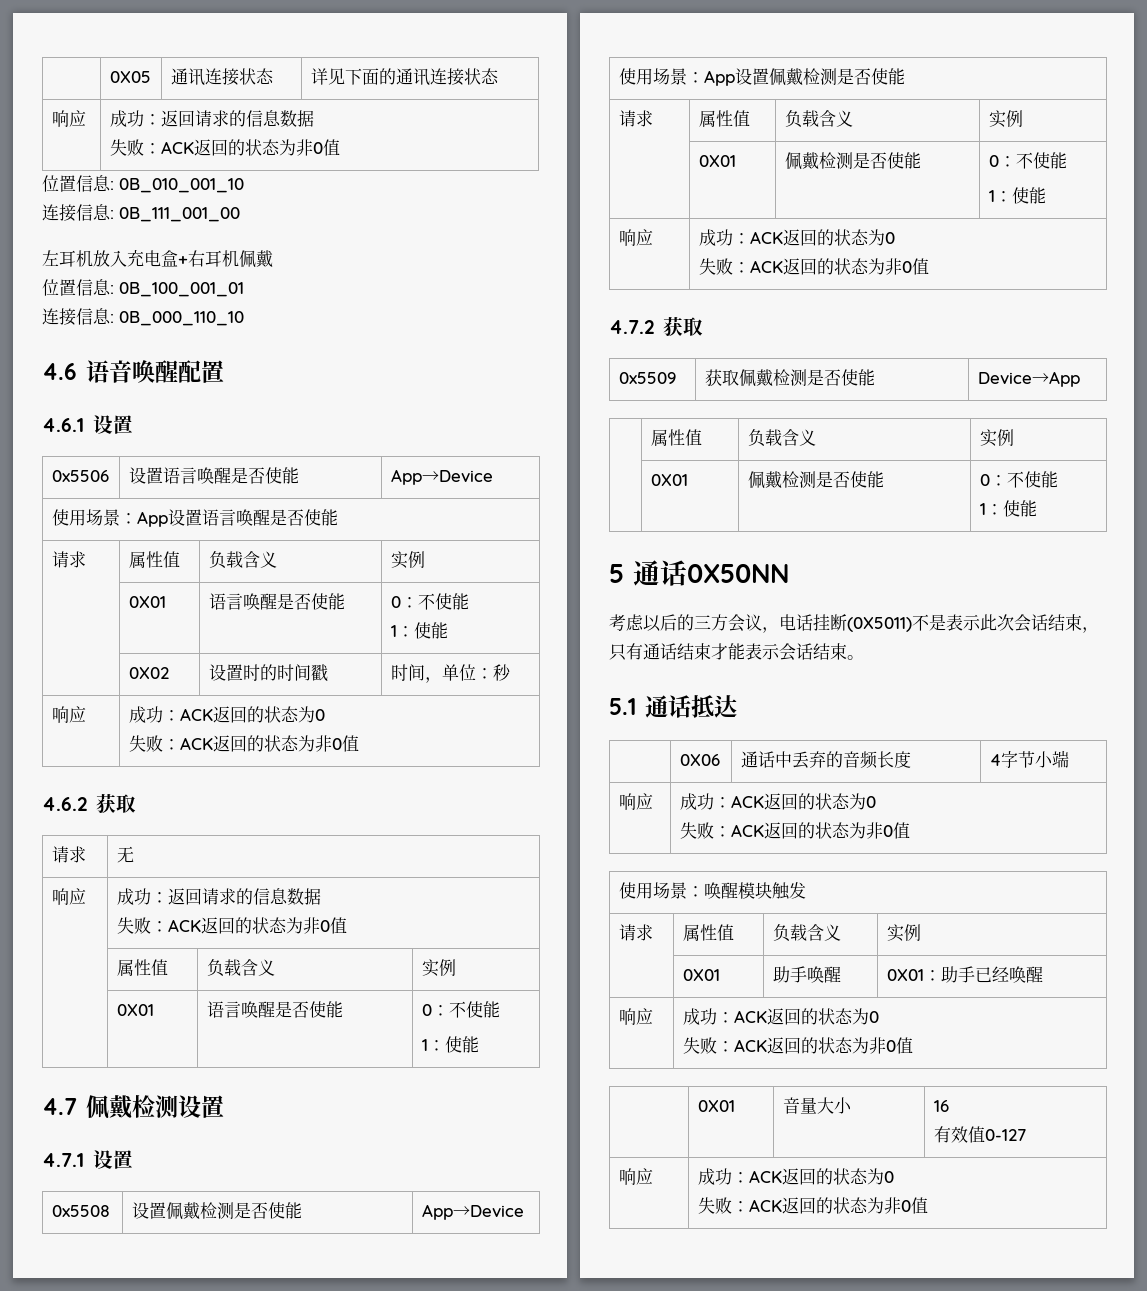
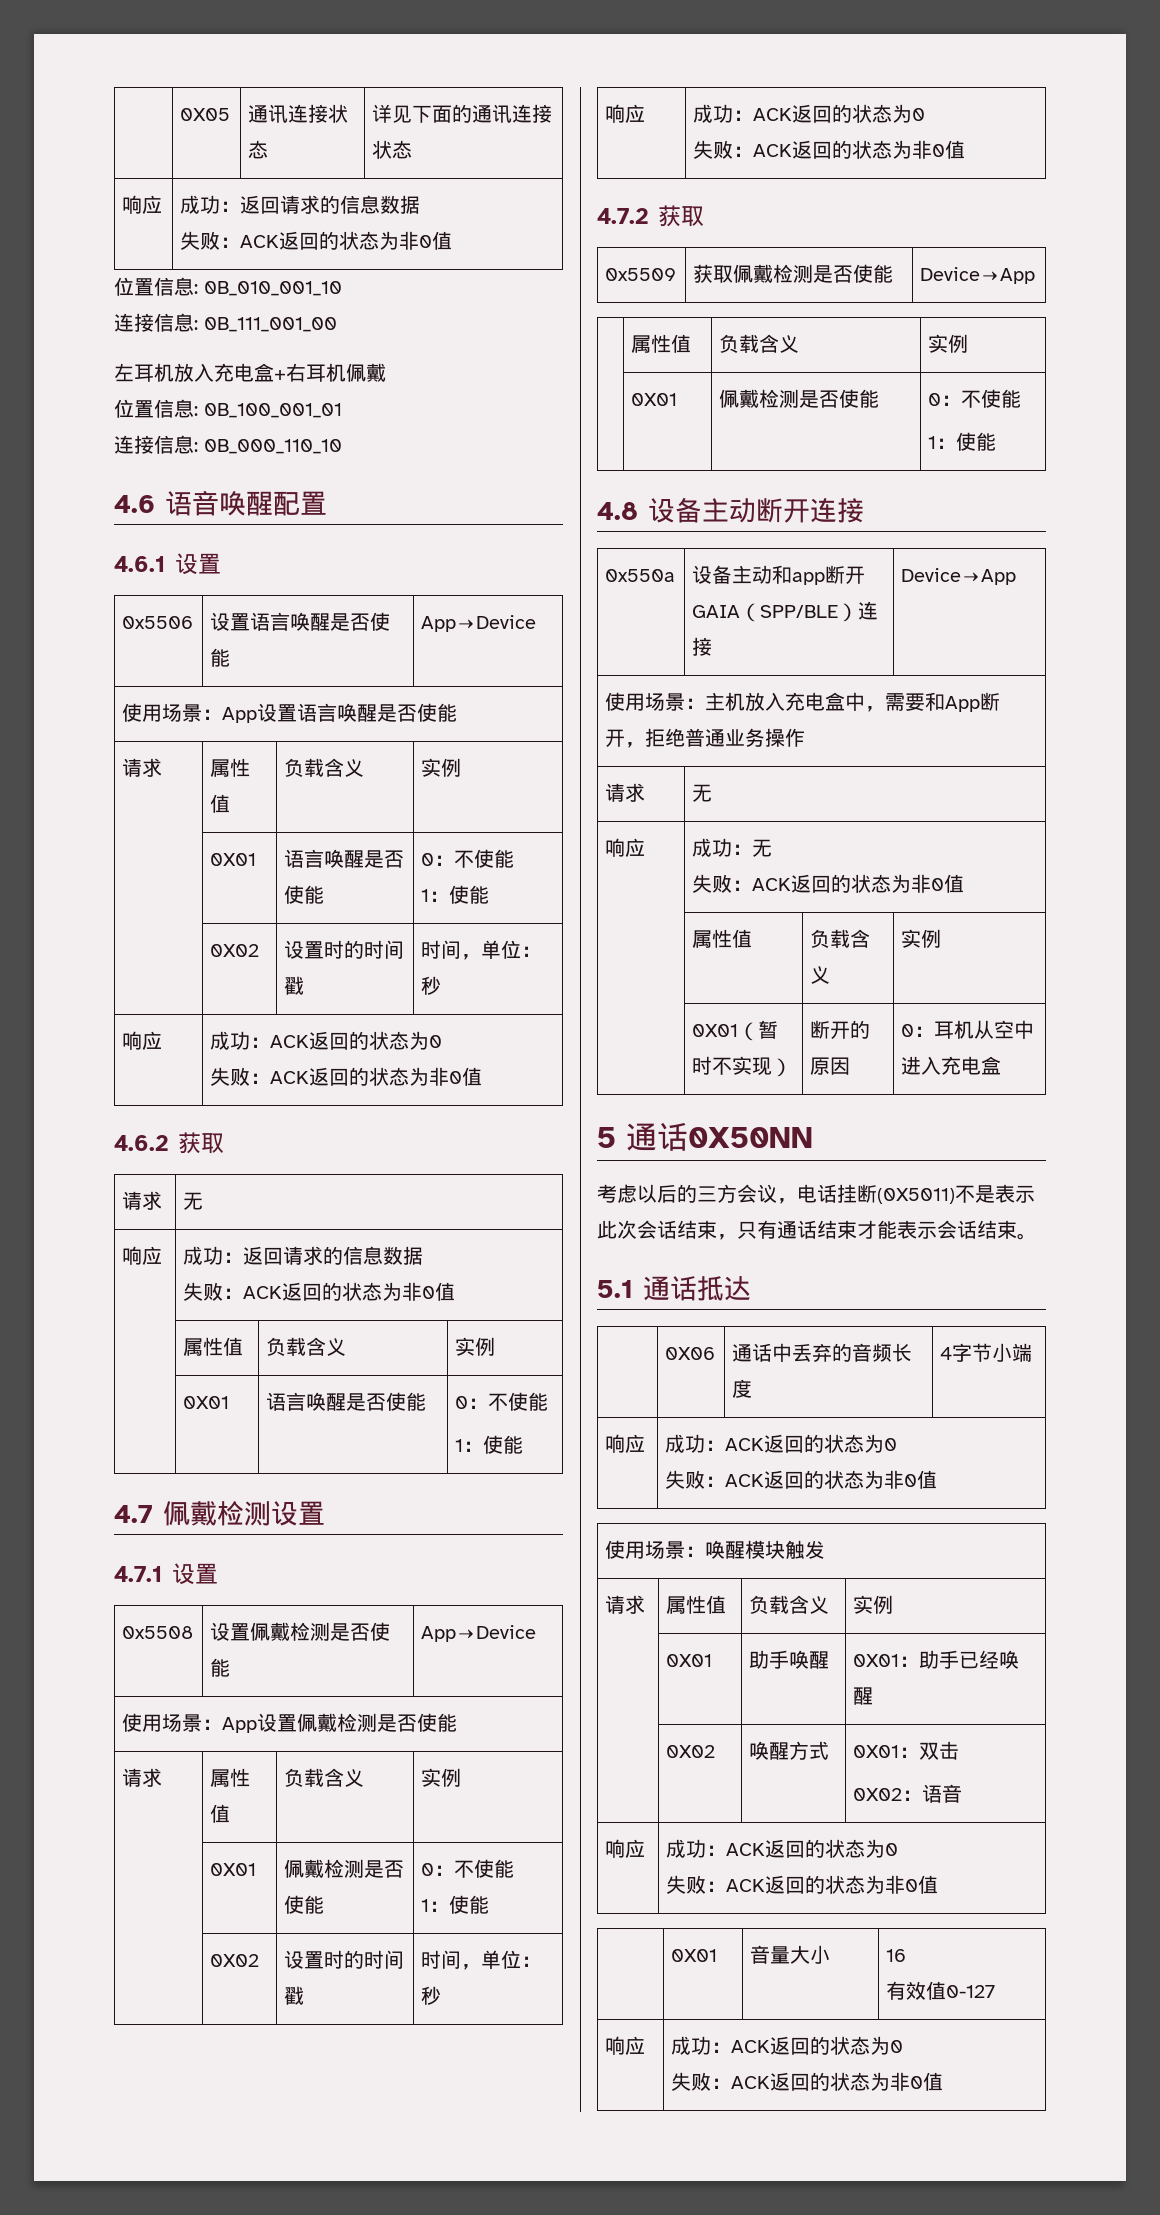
(1046, 195) none -> [210,1954,260,1967] [284,1950,405,1969] [284,1986,305,2005] [421,1950,542,1970] [421,1986,442,2005] // | 0X02 | 设置时的时间戳 | 时间，单位：秒
(1037, 508) none -> [597,497,864,523] [605,569,676,582] [692,565,866,585] [692,601,879,622] [692,637,713,656] [901,568,1017,585] [605,692,1001,712] [605,728,806,748] [605,783,646,802] [692,784,713,802] [605,838,646,857] [692,838,773,857] [692,874,965,893] [692,929,753,948] [810,929,871,948] [810,966,831,984] [901,929,942,948] [692,1020,779,1041] [692,1056,793,1077] [810,1020,871,1039] [810,1057,851,1075] [901,1020,1035,1039] [901,1056,1002,1075] // 4.8设备主动断开连接 // 0x550a | 设备主动和app断开GAIA（SPP/BLE）连接 | Device→App // 使用场景：主机放入充电盒中，需要和App断开，拒绝普通业务操作 // 请求 | 无 // 响应 | 成功：无 // 失败：ACK返回的状态为非0值 // | 属性值 | 负载含义 | 实例 // | 0X01（暂时不实现） | 断开的原因 | 0：耳机从空中进入充电盒
(1043, 974) none -> [666,1745,716,1758] [749,1741,830,1760] [853,1741,960,1760] [853,1784,963,1803] // | 0X02 | 唤醒方式 | 0X01：双击 // 0X02：语音

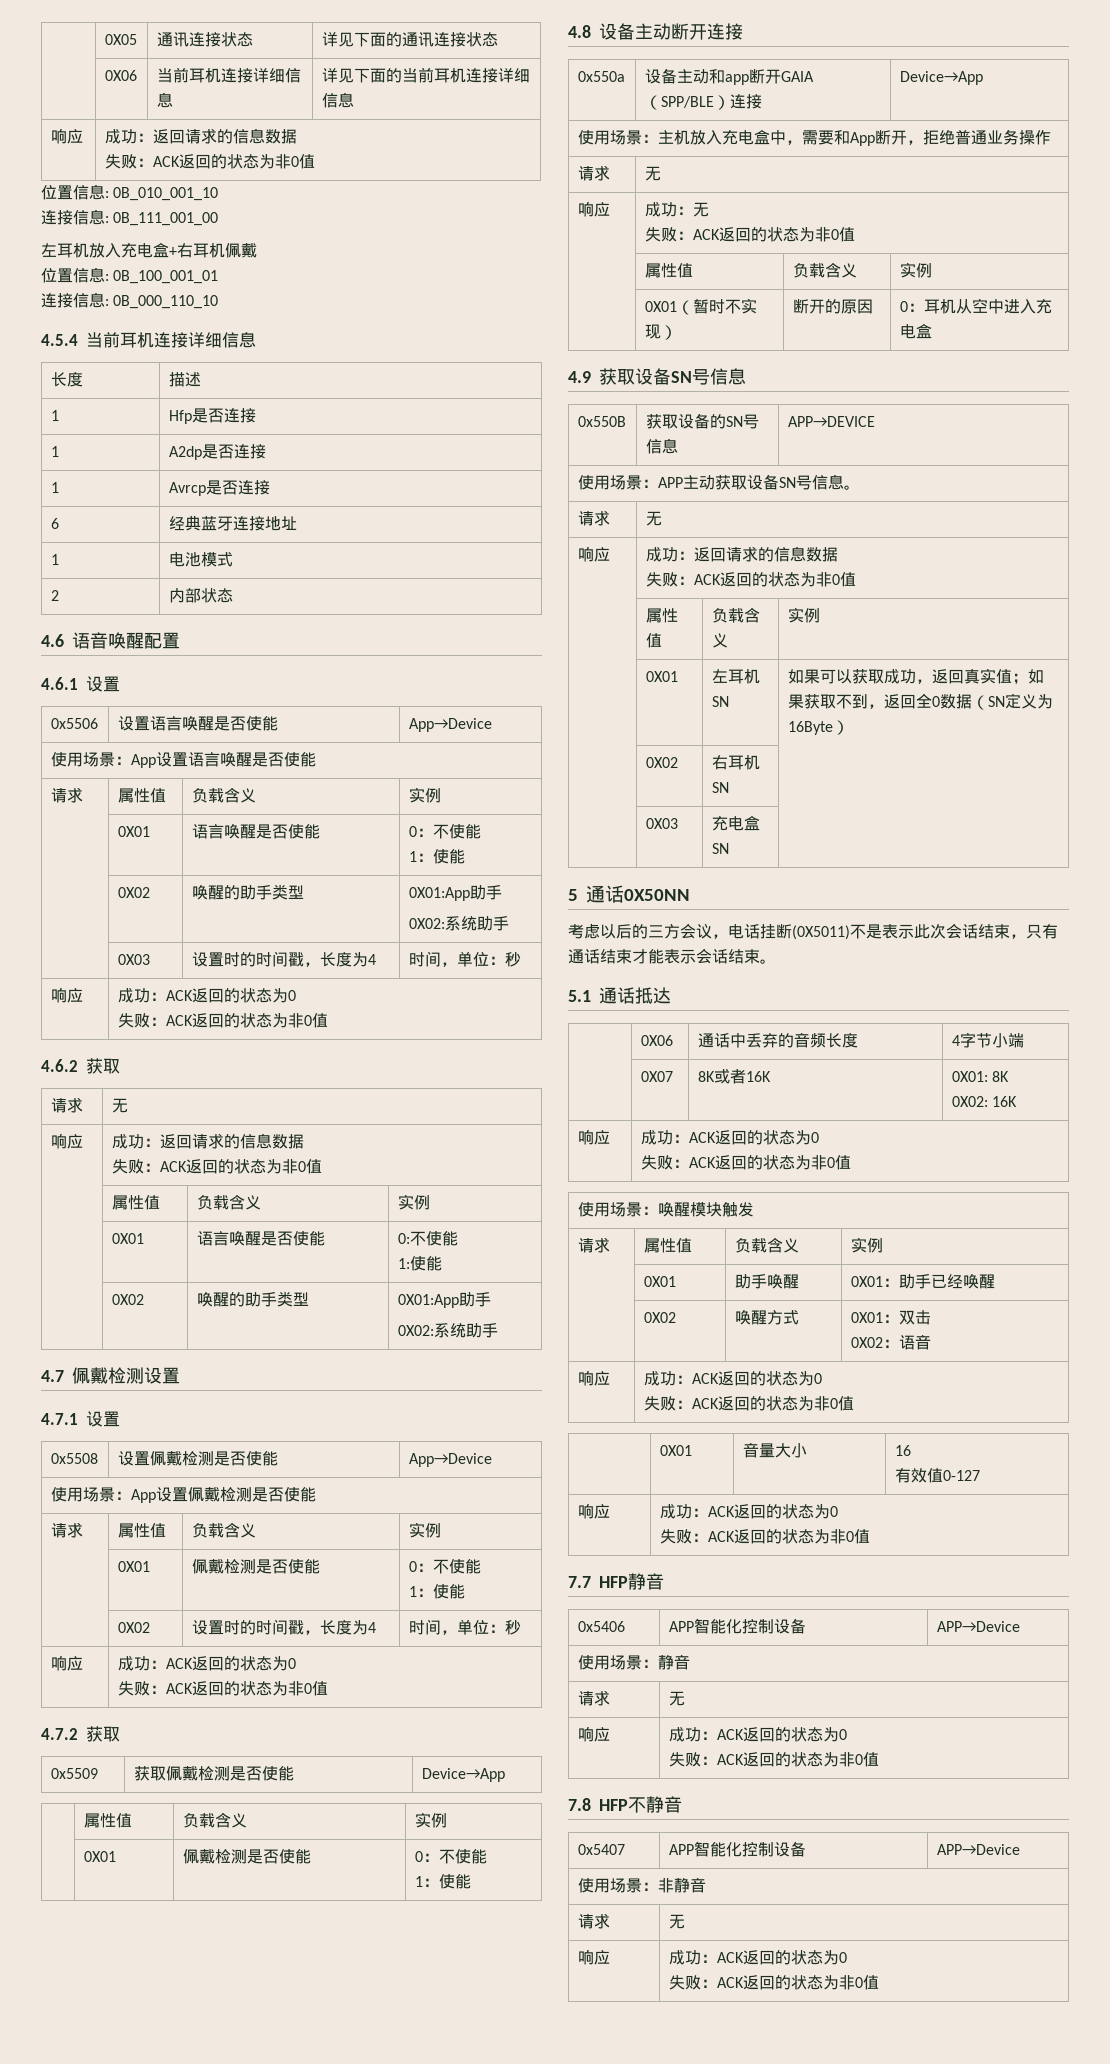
(413, 149) none -> [104,70,137,81] [156,67,301,83] [156,92,173,108] [321,67,530,83] [321,92,354,108] // | 0X06 | 当前耳机连接详细信息 | 详见下面的当前耳机连接详细信息
(342, 446) none -> [41,332,256,348] [50,372,83,387] [168,372,201,387] [50,410,59,421] [168,408,256,424] [50,446,59,457] [168,444,266,460] [50,482,59,493] [168,480,270,496] [50,518,59,529] [168,515,297,531] [50,554,59,565] [168,552,233,567] [50,590,59,601] [168,588,233,603] // 4.5.4当前耳机连接详细信息 // 长度 | 描述 // 1 | Hfp是否连接 // 1 | A2dp是否连接 // 1 | Avrcp是否连接 // 6 | 经典蓝牙连接地址 // 1 | 电池模式 // 2 | 内部状态
[284,940,405,959] [284,976,305,995] | 设置时的时间戳 -> [191,884,304,900] [408,885,502,901] [408,916,509,931] [117,954,150,965] [191,951,376,967] | 唤醒的助手类型 | 0X01:App助手 // 0X02:系统助手 // | 0X03 | 设置时的时间戳，长度为4
[455,1392,549,1411] [455,1435,524,1454] 0：不使能 // 1：使能 -> [397,1231,458,1246] [397,1256,442,1271] [111,1294,144,1305] [196,1291,309,1307] [397,1292,491,1308] [397,1323,498,1338] 0:不使能 // 1:使能 // | 0X02 | 唤醒的助手类型 | 0X01:App助手 // 0X02:系统助手
(305, 1995) none -> [303,1620,376,1635] ，长度为4
(1002, 1065) none -> [568,368,746,385] [577,416,626,427] [645,413,759,429] [645,438,678,454] [787,416,875,427] [577,474,860,490] [577,510,610,526] [645,511,662,526] [577,546,610,562] [645,546,838,562] [645,572,856,587] [645,608,678,623] [645,633,662,648] [711,608,760,623] [711,633,728,648] [787,607,820,623] [645,671,678,682] [711,669,760,684] [711,696,729,707] [787,668,1044,685] [787,693,1053,710] [787,720,849,735] [645,757,678,768] [711,755,760,770] [711,782,729,793] [645,818,678,829] [711,816,760,831] [711,843,729,854] // 4.9获取设备SN号信息 // 0x550B | 获取设备的SN号信息 | APP→DEVICE // 使用场景：APP主动获取设备SN号信息。 // 请求 | 无 // 响应 | 成功：返回请求的信息数据 // 失败：ACK返回的状态为非0值 // | 属性值 | 负载含义 | 实例 // | 0X01 | 左耳机SN | 如果可以获取成功，返回真实值；如果获取不到，返回全0数据（SN定义为16Byte） // | 0X02 | 右耳机SN | // | 0X03 | 充电盒SN |
(1033, 1352) none -> [640,1071,673,1082] [697,1069,771,1084] [951,1071,1009,1082] [951,1096,1017,1107] // | 0X07 | 8K或者16K | 0X01: 8K // 0X02: 16K
(944, 2081) none -> [568,1573,664,1590] [577,1621,625,1632] [668,1618,806,1634] [936,1621,1020,1632] [577,1654,690,1670] [577,1690,610,1706] [668,1691,685,1706] [577,1726,610,1742] [668,1727,847,1742] [668,1752,879,1767] [568,1796,682,1813] [577,1844,625,1855] [668,1841,806,1857] [936,1844,1020,1855] [577,1877,706,1893] [577,1913,610,1929] [668,1914,685,1929] [577,1949,610,1965] [668,1950,847,1965] [668,1975,879,1990] // 7.7 HFP静音 // 0x5406 | APP智能化控制设备 | APP→Device // 使用场景：静音 // 请求 | 无 // 响应 | 成功：ACK返回的状态为0 // 失败：ACK返回的状态为非0值 // 7.8 HFP不静音 // 0x5407 | APP智能化控制设备 | APP→Device // 使用场景：非静音 // 请求 | 无 // 响应 | 成功：ACK返回的状态为0 // 失败：ACK返回的状态为非0值

